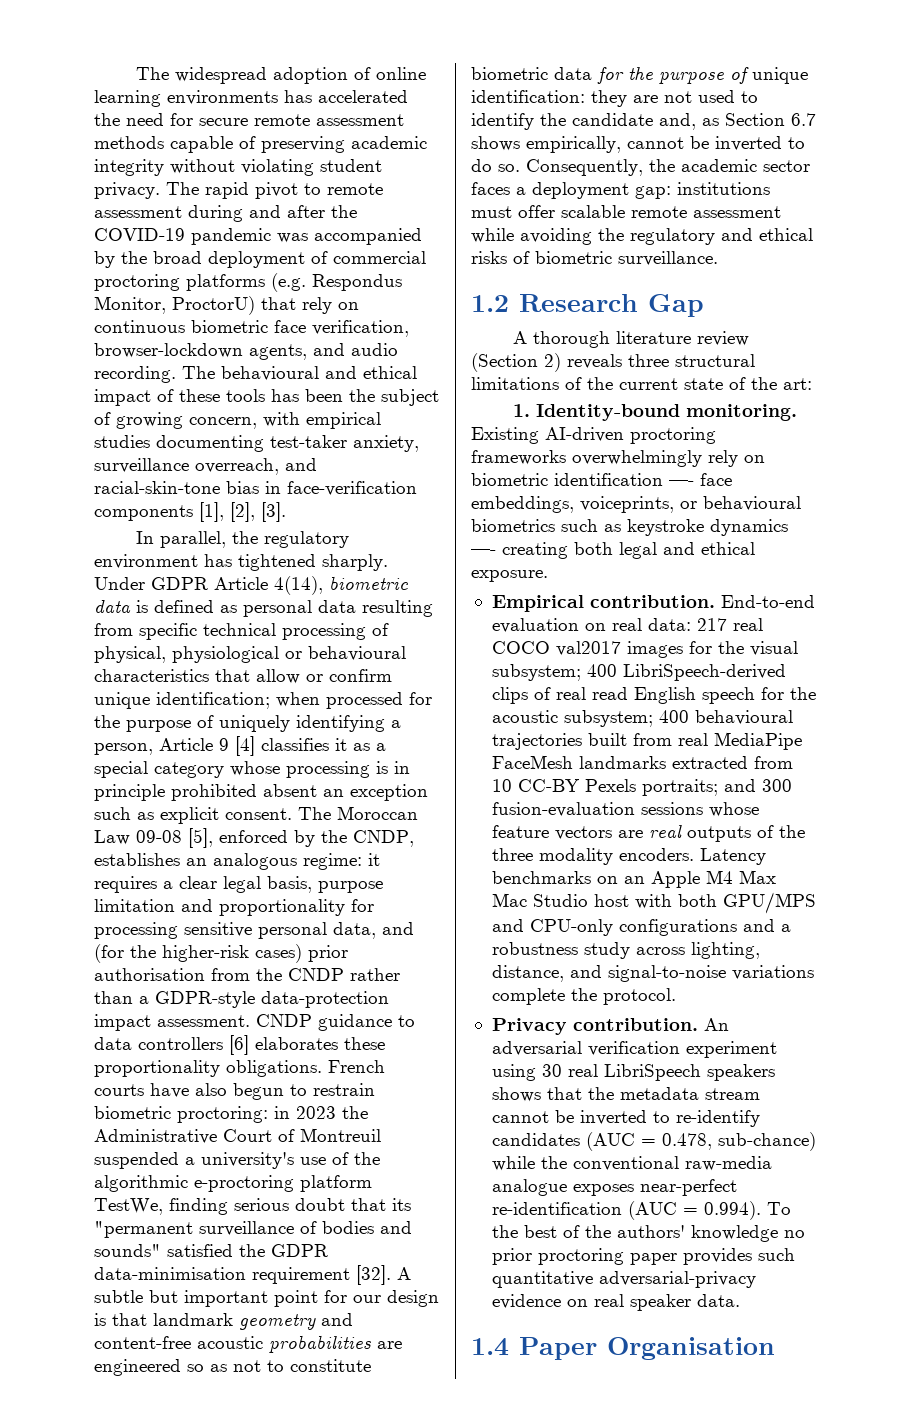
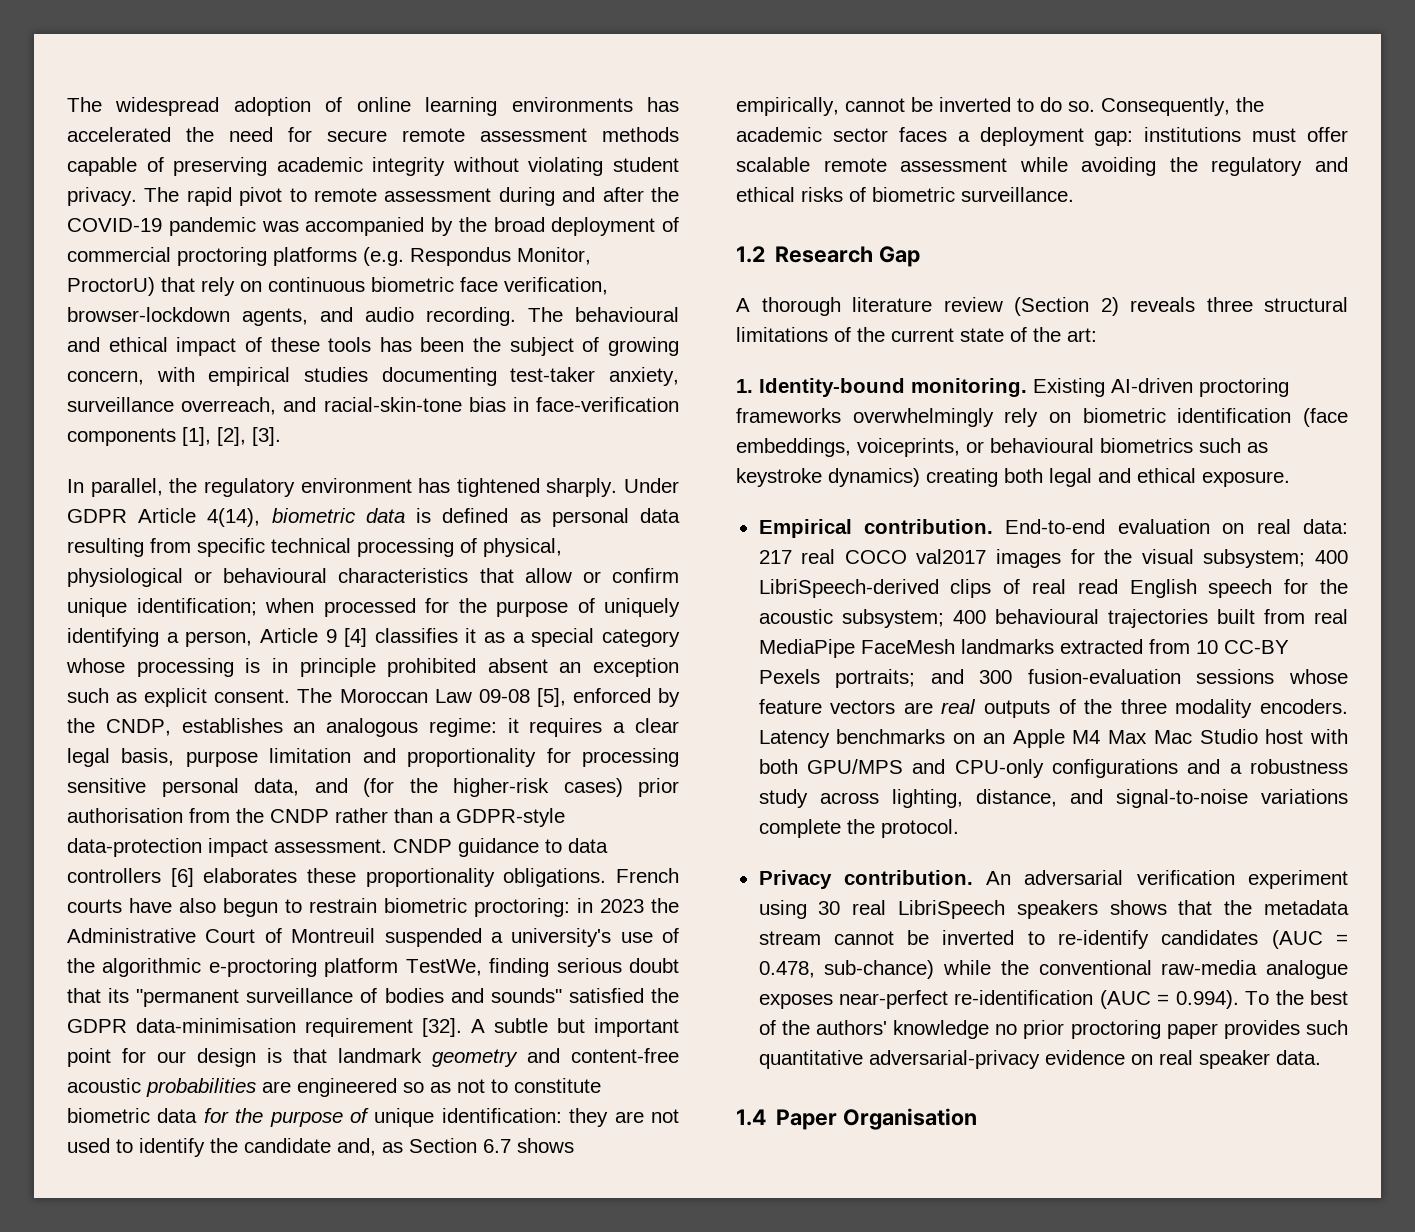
[669,473,732,486] —- face -> [1303,408,1348,427] (face
[710,519,788,536] [471,549,496,555] dynamics —- -> [828,468,920,487] dynamics)

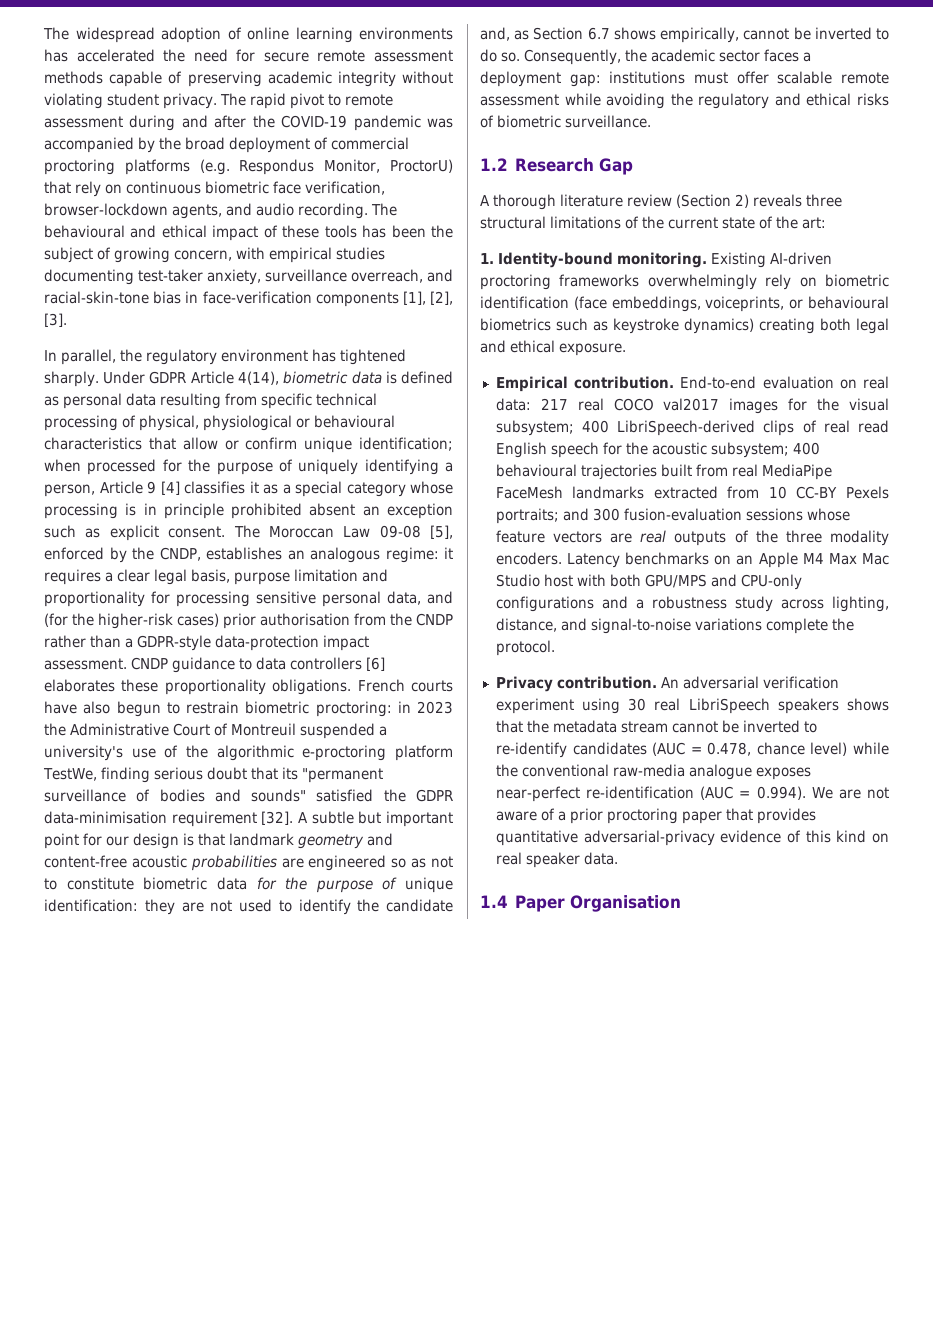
[824,960,935,979] sub-chance) -> [756,742,848,756] chance level)
[1245,990,1348,1005] [758,1020,1018,1039] To the best of the authors' knowledge no -> [811,787,889,799] [495,808,566,821] We are not aware of a
[1223,1020,1348,1039] provides such -> [725,808,816,824] that provides
(1125, 1057) none -> [786,830,867,843] of this kind

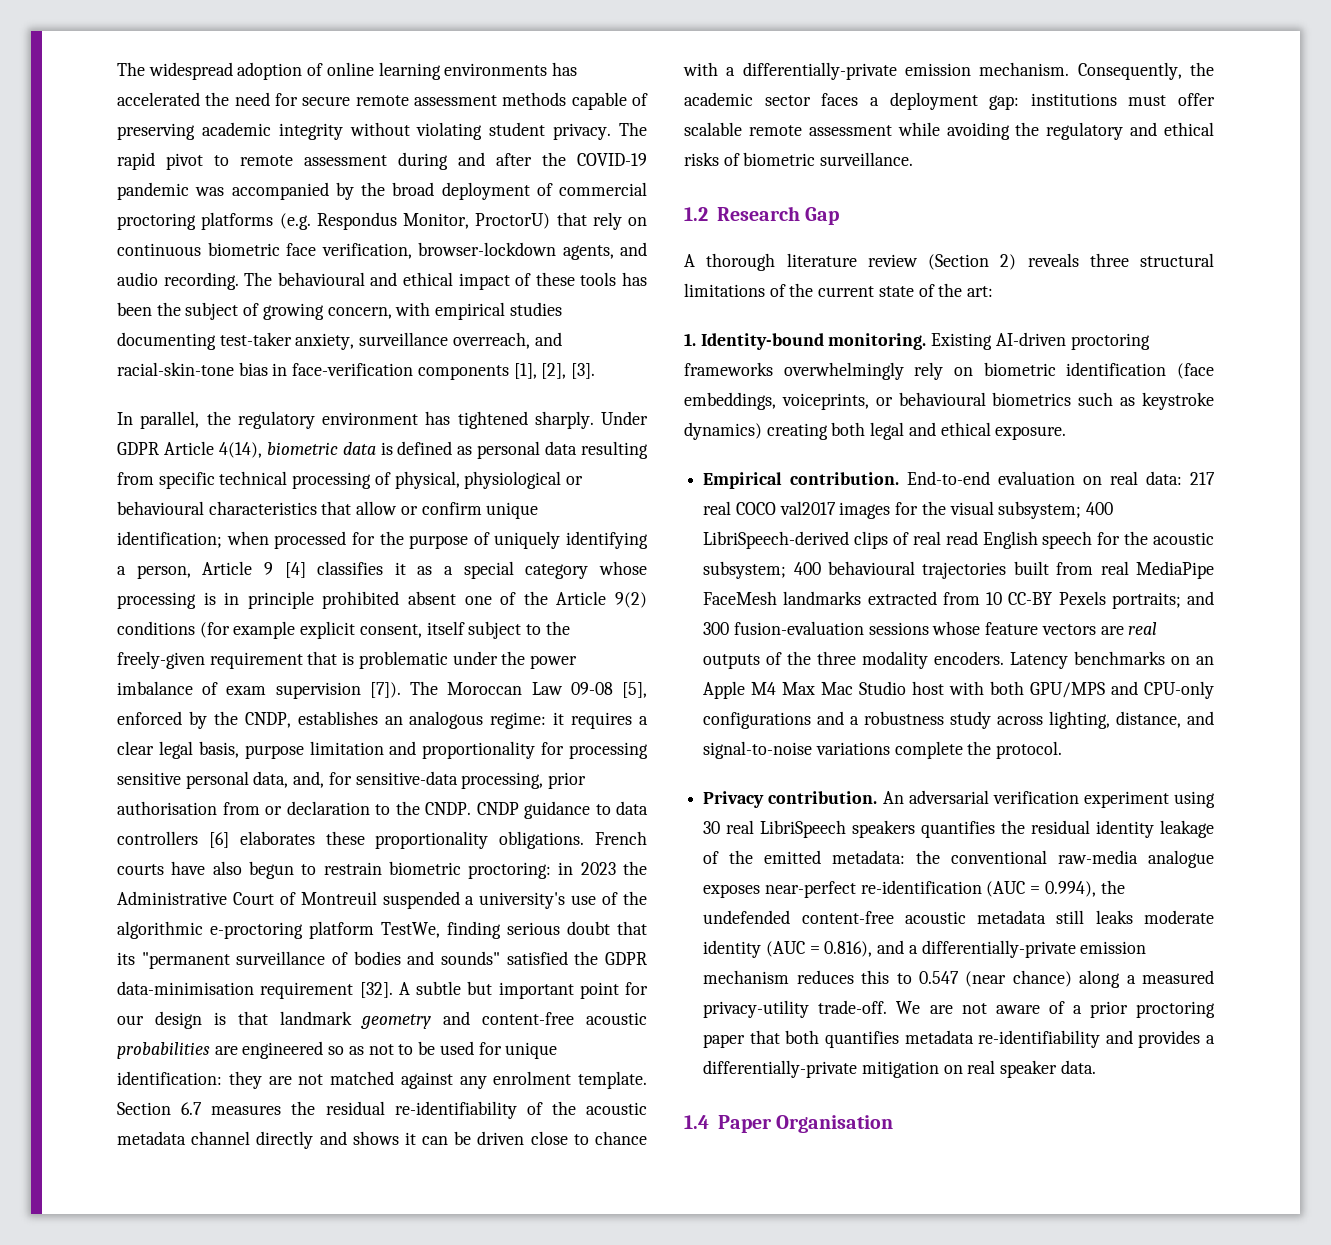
[362,503,453,519] [44,525,226,541] an exception such as explicit consent. -> [464,591,648,608] [117,621,570,639] [117,651,578,669] [117,681,401,699] one of the Article 9(2) conditions (for example explicit consent, itself subject to the freely-given requirement that is problematic under the power imbalance of exam supervision [7]).
[427,591,453,604] [44,613,453,629] [44,635,369,651] [44,658,127,670] and (for the higher-risk cases) prior authorisation from the CNDP rather than a GDPR-style data-protection impact assessment. -> [293,771,587,789] [117,801,471,815] and, for sensitive-data processing, prior authorisation from or declaration to the CNDP.
[66,877,398,893] constitute biometric data for the purpose of -> [418,1041,502,1055] be used for
[239,899,453,915] [480,27,889,43] [480,49,520,62] used to identify the candidate and, as Section 6.7 shows empirically, cannot be inverted to do so. -> [330,1071,647,1089] [117,1101,647,1119] [117,1131,647,1149] [683,62,1070,80] matched against any enrolment template. Section 6.7 measures the residual re-identifiability of the acoustic metadata channel directly and shows it can be driven close to chance with a differentially-private emission mechanism.
[847,698,889,711] [495,720,817,733] [495,742,889,758] shows that the metadata stream cannot be inverted to re-identify candidates (AUC = 0.478, chance level) while -> [921,820,1214,838] [703,850,906,864] quantifies the residual identity leakage of the emitted metadata:
[756,786,806,800] 0.994). -> [1044,880,1125,897] [703,910,1214,924] [703,940,1147,958] [703,970,1214,988] [703,1000,888,1018] 0.994), the undefended content-free acoustic metadata still leaks moderate identity (AUC = 0.816), and a differentially-private emission mechanism reduces this to 0.547 (near chance) along a measured privacy-utility trade-off.
[756,808,816,824] [495,830,867,846] provides quantitative adversarial-privacy evidence of this kind -> [785,1030,1215,1048] [703,1060,939,1078] both quantifies metadata re-identifiability and provides a differentially-private mitigation

